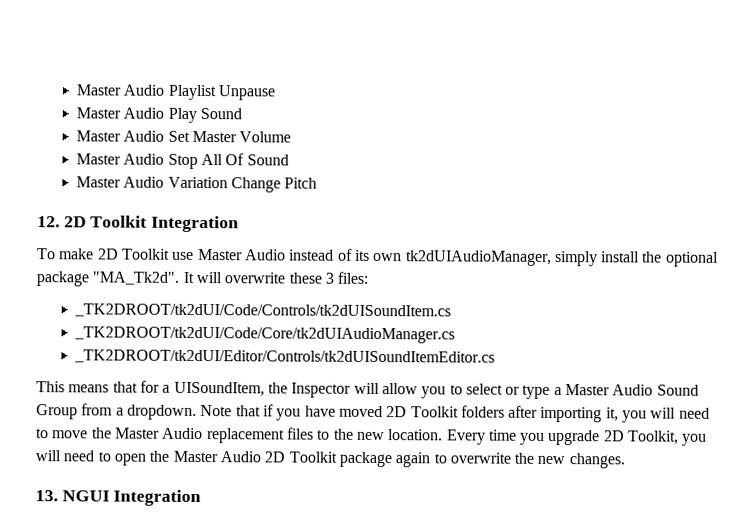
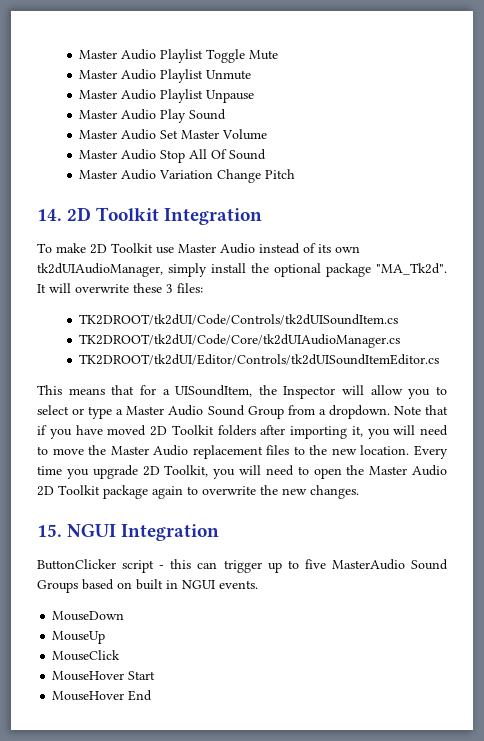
[75,84,217,101] Master Audio Playlist -> [79,49,279,63] [79,69,252,83] [79,89,204,103] Master Audio Playlist Toggle Mute // Master Audio Playlist Unmute // Master Audio Playlist
[37,216,60,228] 12. -> [37,209,62,221] 14.
[73,303,451,319] [73,326,455,344] [73,349,495,365] _TK2DROOT/tk2dUI/Code/Controls/tk2dUISoundItem.cs // _TK2DROOT/tk2dUI/Code/Core/tk2dUIAudioManager.cs // _TK2DROOT/tk2dUI/Editor/Controls/tk2dUISoundItemEditor.cs -> [79,314,399,325] [79,334,401,348] [79,354,440,365] TK2DROOT/tk2dUI/Code/Controls/tk2dUISoundItem.cs // TK2DROOT/tk2dUI/Code/Core/tk2dUIAudioManager.cs // TK2DROOT/tk2dUI/Editor/Controls/tk2dUISoundItemEditor.cs
[35,490,58,502] 13. -> [37,524,62,537] 15.
(202, 498) none -> [37,559,448,573] [37,579,258,593] [52,611,125,621] [52,631,106,644] [52,650,121,661] [52,671,156,681] [52,690,153,701] // ButtonClicker script - this can trigger up to five MasterAudio Sound Groups based on built in NGUI events. // MouseDown // MouseUp // MouseClick // MouseHover Start // MouseHover End

